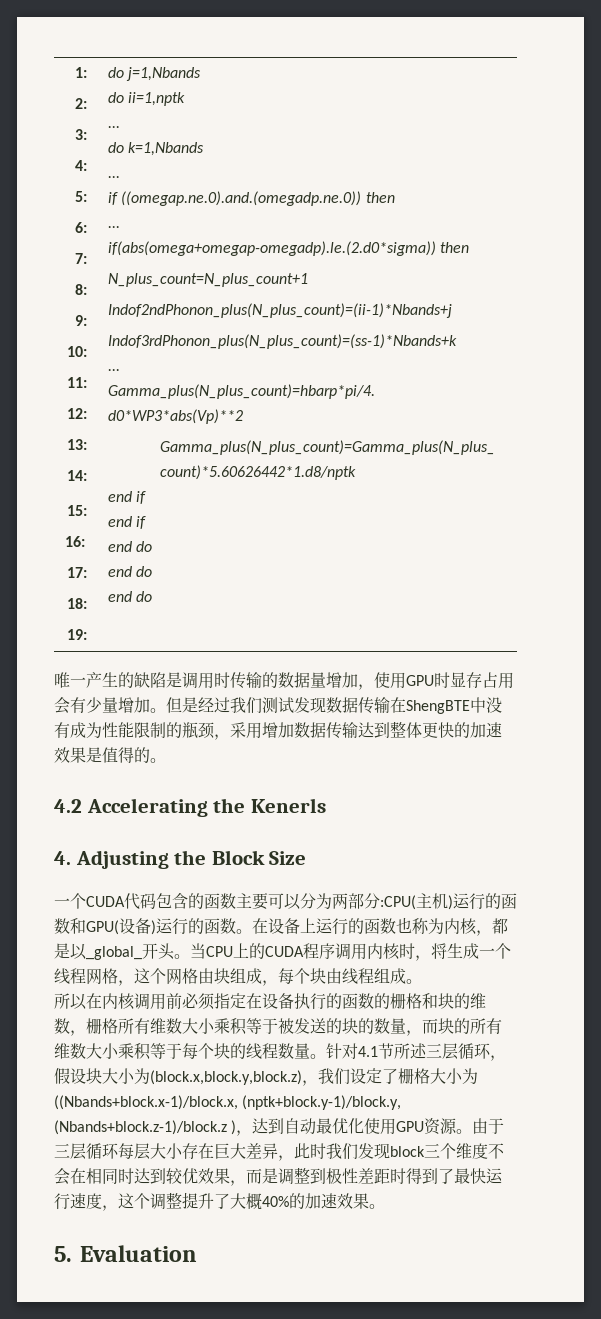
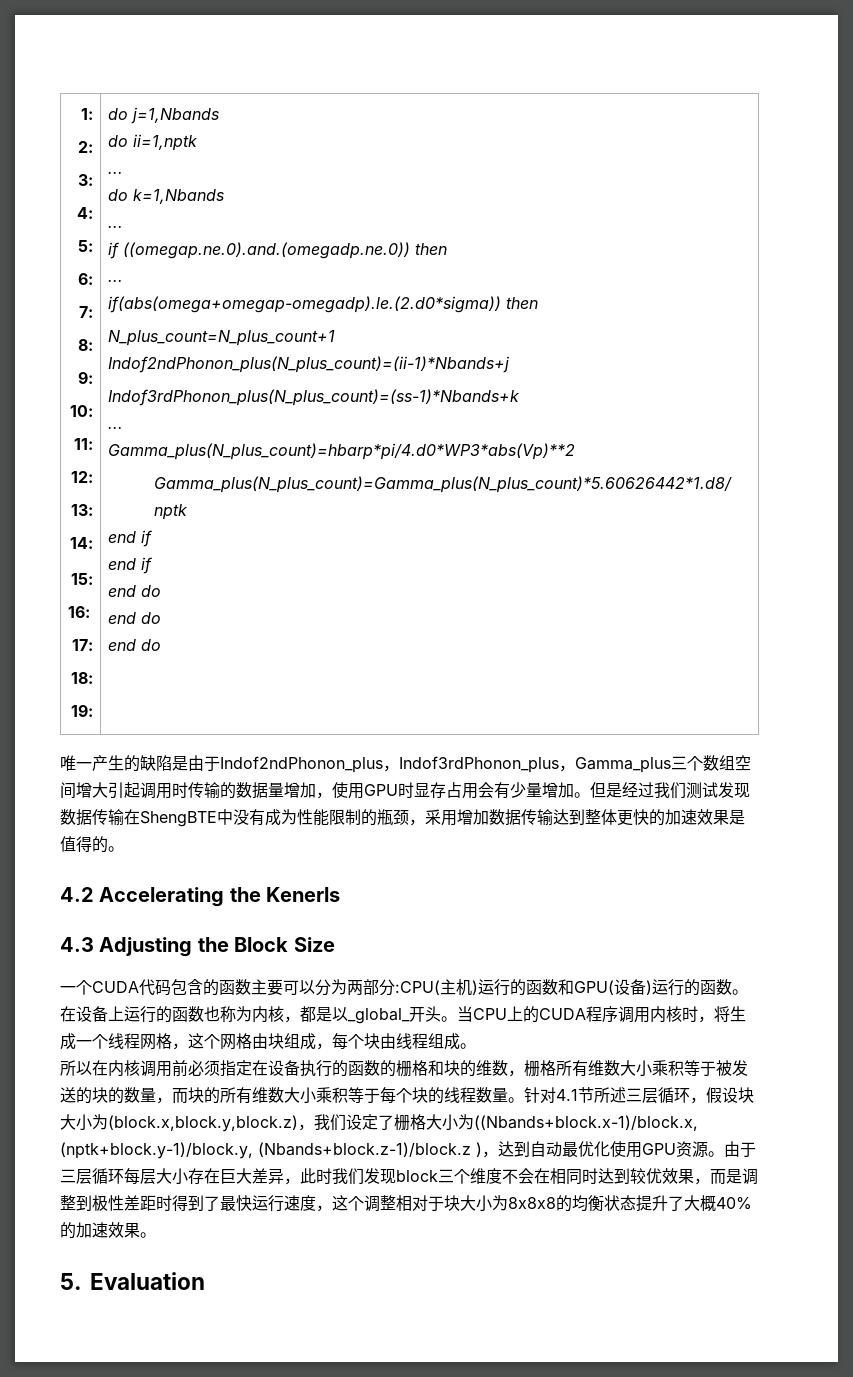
(182, 680) none -> [188,755,751,773] [60,782,140,799] 由于Indof2ndPhonon_plus，Indof3rdPhonon_plus，Gamma_plus三个数组空间增大引起
[54,851,71,865] 4. -> [60,937,94,952] 4.3
(182, 1200) none -> [396,1195,636,1212] 相对于块大小为8x8x8的均衡状态

